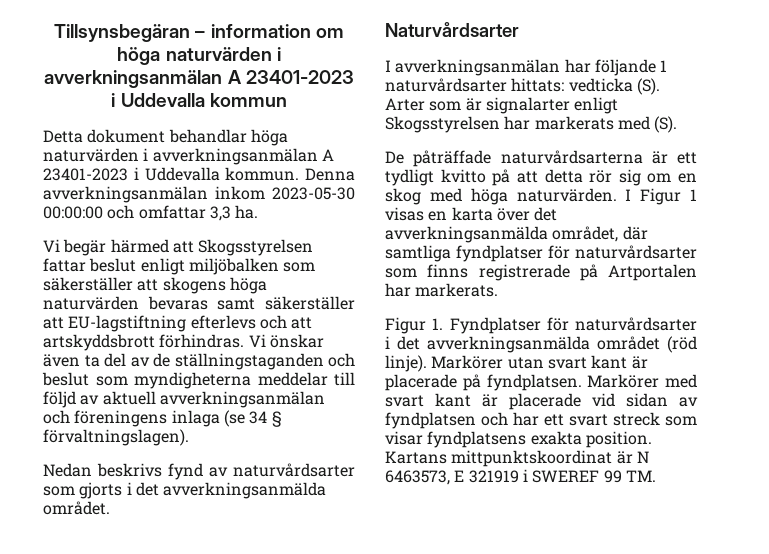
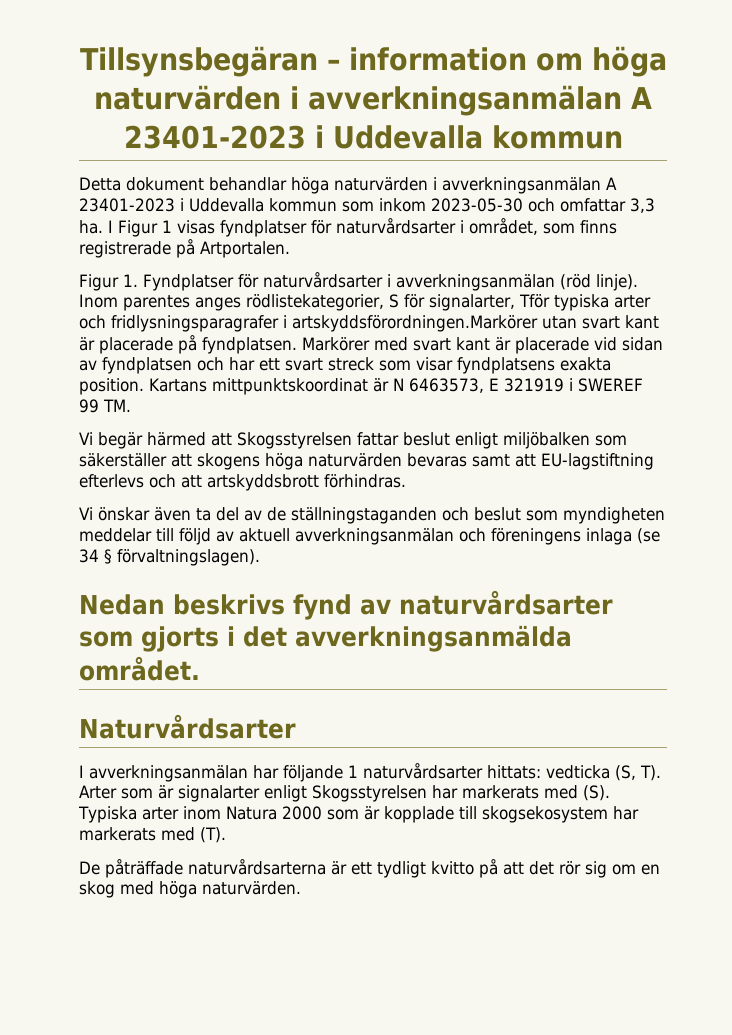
[225,167,355,181] [43,186,208,203] kommun. Denna avverkningsanmälan -> [269,198,374,212] kommun som
[43,206,103,219] 00:00:00 -> (523, 205) none
[43,239,314,256] [43,258,316,275] [43,277,267,294] [43,296,356,310] [43,315,313,332] [43,334,324,351] [43,353,355,370] [42,372,355,389] [43,391,325,408] [43,410,282,427] [43,429,189,446] [43,463,355,480] [43,482,327,499] [43,501,110,515] [385,22,519,37] [385,59,668,76] [385,78,660,95] [385,97,619,114] [385,116,678,133] [385,150,697,167] [385,169,697,186] [385,188,697,205] [385,207,558,221] [385,226,648,243] [385,245,451,262] // Vi begär härmed att Skogsstyrelsen fattar beslut enligt miljöbalken som säkerställer att skogens höga naturvärden bevaras samt säkerställer att EU-lagstiftning efterlevs och att artskyddsbrott förhindras. Vi önskar även ta del av de ställningstaganden och beslut som myndigheterna meddelar till följd av aktuell avverkningsanmälan och föreningens inlaga (se 34 § förvaltningslagen). // Nedan beskrivs fynd av naturvårdsarter som gjorts i det avverkningsanmälda området. // Naturvårdsarter // I avverkningsanmälan har följande 1 naturvårdsarter hittats: vedticka (S). Arter som är signalarter enligt Skogsstyrelsen har markerats med (S). // De påträffade naturvårdsarterna är ett tydligt kvitto på att detta rör sig om en skog med höga naturvärden. I Figur 1 visas en karta över det avverkningsanmälda området, där samtliga -> [108,220,215,237] I Figur 1 visas
(697, 252) none -> [459,218,538,235] i området,
[608,264,697,281] [385,283,499,297] Artportalen har markerats. -> [200,241,290,258] Artportalen.
[397,336,697,353] [385,355,504,372] det avverkningsanmälda området (röd linje). Markörer -> [395,274,638,291] [79,294,651,311] [79,315,538,332] avverkningsanmälan (röd linje). Inom parentes anges rödlistekategorier, S för signalarter, Tför typiska arter och fridlysningsparagrafer i artskyddsförordningen.Markörer
(656, 476) none -> [79,432,627,449] [79,453,654,470] [79,474,406,491] [79,507,665,524] [79,528,660,545] [79,549,260,566] [79,590,613,620] [79,625,572,652] [79,656,200,681] [79,714,296,739] [79,763,661,782] [79,785,610,802] [78,806,639,823] [79,827,226,843] [79,859,660,878] [79,881,301,898] // Vi begär härmed att Skogsstyrelsen fattar beslut enligt miljöbalken som säkerställer att skogens höga naturvärden bevaras samt att EU-lagstiftning efterlevs och att artskyddsbrott förhindras. // Vi önskar även ta del av de ställningstaganden och beslut som myndigheten meddelar till följd av aktuell avverkningsanmälan och föreningens inlaga (se 34 § förvaltningslagen). // Nedan beskrivs fynd av naturvårdsarter som gjorts i det avverkningsanmälda området. // Naturvårdsarter // I avverkningsanmälan har följande 1 naturvårdsarter hittats: vedticka (S, T). Arter som är signalarter enligt Skogsstyrelsen har markerats med (S). Typiska arter inom Natura 2000 som är kopplade till skogsekosystem har markerats med (T). // De påträffade naturvårdsarterna är ett tydligt kvitto på att det rör sig om en skog med höga naturvärden.

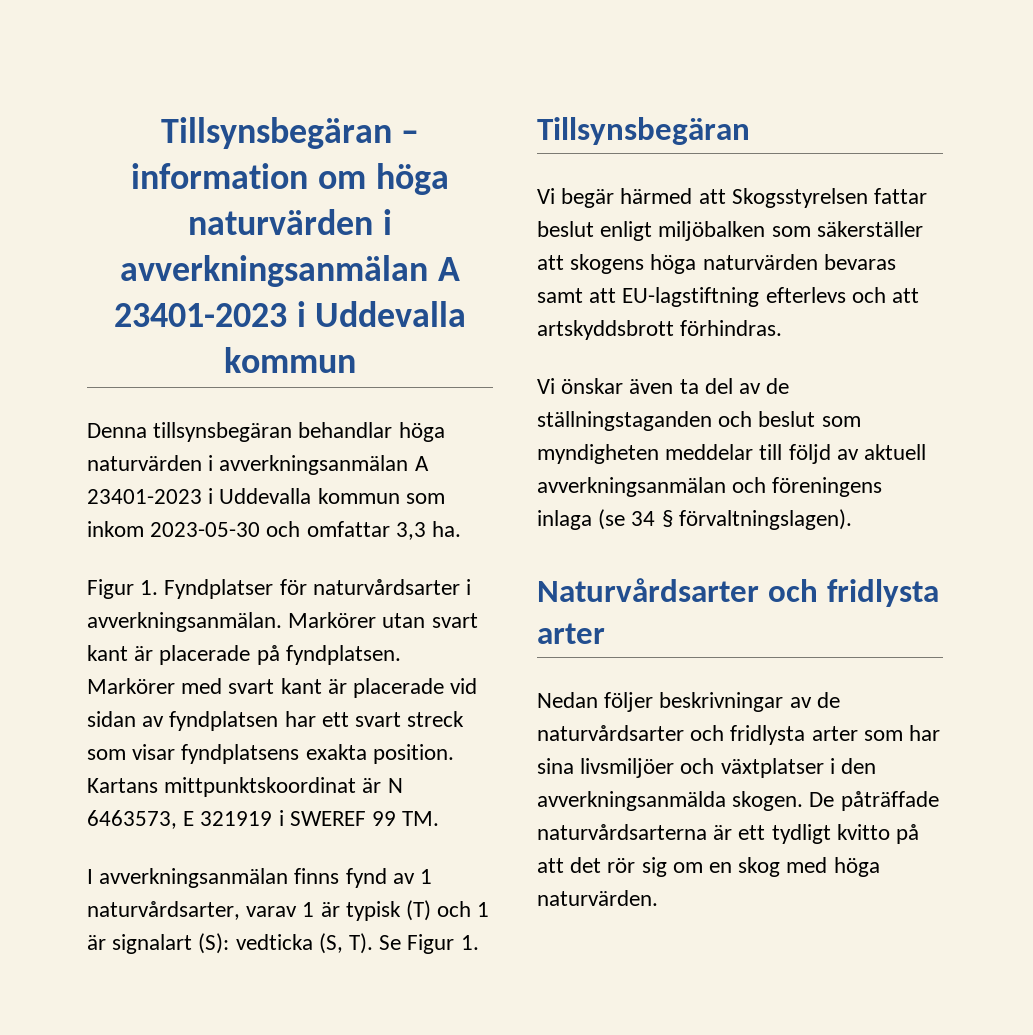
[79,177,204,191] Detta dokument -> [87,422,293,442] Denna tillsynsbegäran
[108,218,617,237] [79,239,290,258] I Figur 1 visas fyndplatser för naturvårdsarter i området, som finns registrerade på Artportalen. -> (462, 529) none
[395,274,638,291] [79,294,651,311] [79,315,538,332] avverkningsanmälan (röd linje). Inom parentes anges rödlistekategorier, S för signalarter, Tför typiska arter och fridlysningsparagrafer i artskyddsförordningen.Markörer -> [87,612,377,632] avverkningsanmälan. Markörer
[197,357,224,371] och -> (279, 721) none
(131, 405) none -> [87,868,433,888] [87,900,490,921] [87,933,479,954] [537,117,750,145] // I avverkningsanmälan finns fynd av 1 naturvårdsarter, varav 1 är typisk (T) och 1 är signalart (S): vedticka (S, T). Se Figur 1. // Tillsynsbegäran
[79,590,613,620] [79,625,572,652] [79,656,200,681] [79,714,296,739] [79,763,661,782] [79,785,610,802] [78,806,639,823] [79,827,226,843] Nedan beskrivs fynd av naturvårdsarter som gjorts i det avverkningsanmälda området. // Naturvårdsarter // I avverkningsanmälan har följande 1 naturvårdsarter hittats: vedticka (S, T). Arter som är signalarter enligt Skogsstyrelsen har markerats med (S). Typiska arter inom Natura 2000 som är kopplade till skogsekosystem har markerats med (T). // -> [537,578,939,607] [537,623,605,644] [537,692,840,712] [537,725,941,745] [537,758,877,778] [537,791,804,811] Naturvårdsarter och fridlysta arter // Nedan följer beskrivningar av de naturvårdsarter och fridlysta arter som har sina livsmiljöer och växtplatser i den avverkningsanmälda skogen.

